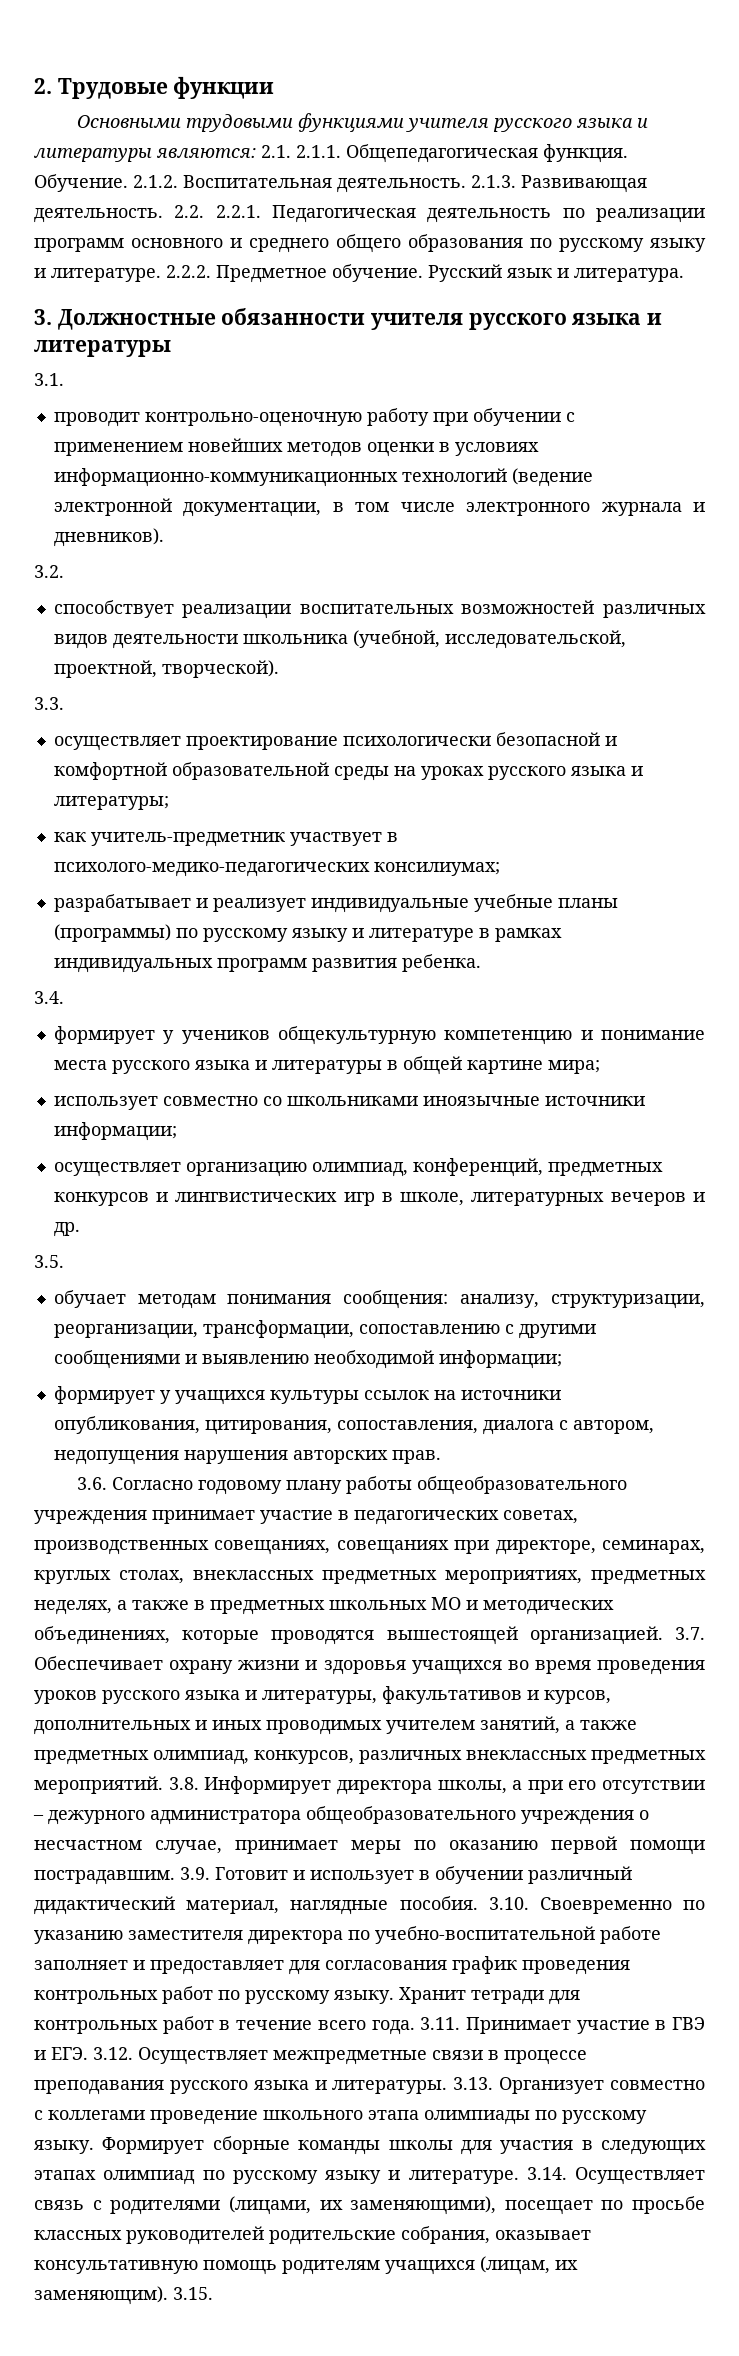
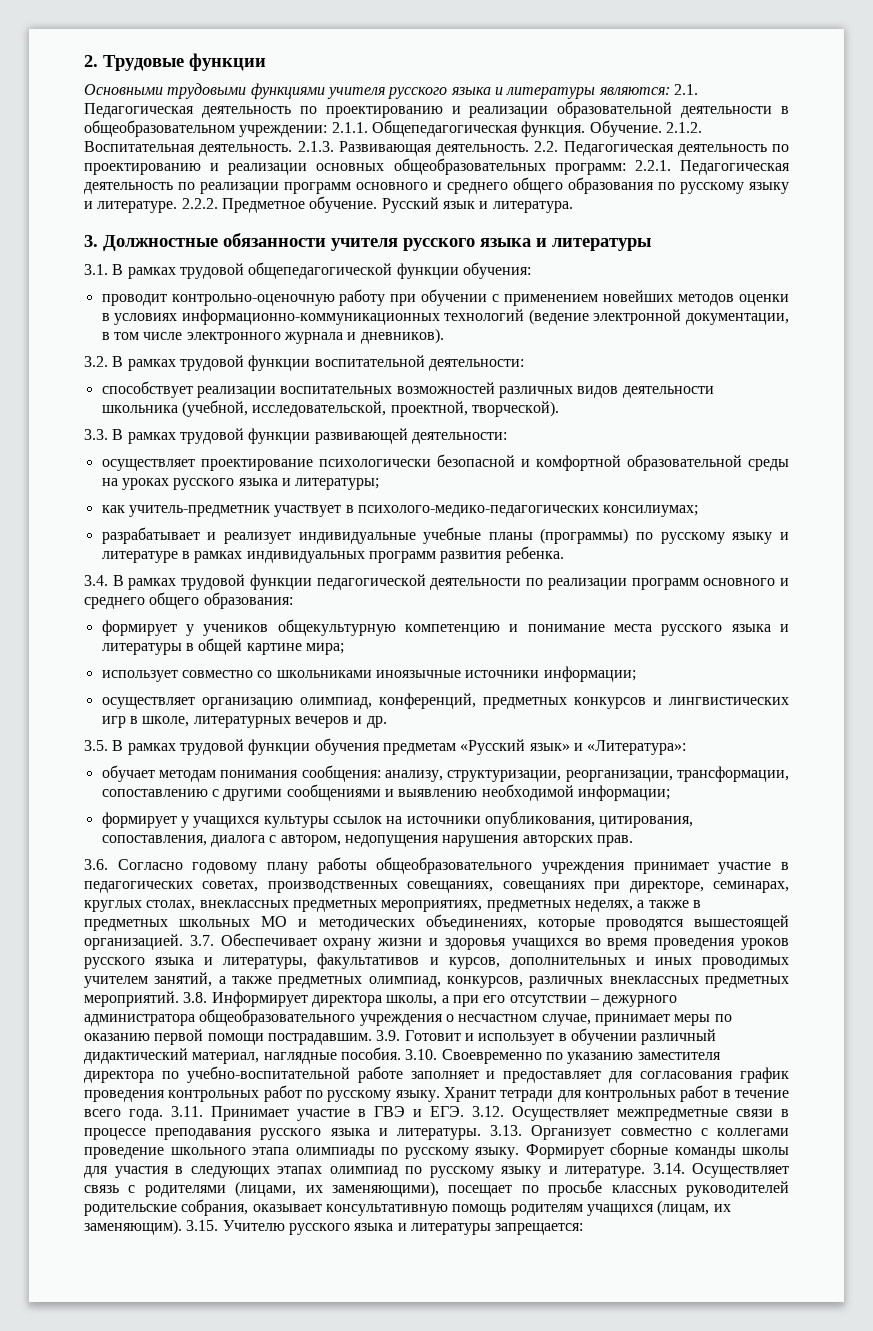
(291, 151) none -> [84,101,789,118] [84,120,328,137] Педагогическая деятельность по проектированию и реализации образовательной деятельности в общеобразовательном учреждении:
(205, 211) none -> [563,141,789,156] [84,158,626,175] Педагогическая деятельность по проектированию и реализации основных общеобразовательных программ:
(64, 379) none -> [112,262,531,279] В рамках трудовой общепедагогической функции обучения:
(64, 571) none -> [112,355,524,371] В рамках трудовой функции воспитательной деятельности:
(64, 703) none -> [112,428,507,444] В рамках трудовой функции развивающей деятельности:
(64, 997) none -> [112,574,790,590] [84,592,293,609] В рамках трудовой функции педагогической деятельности по реализации программ основного и среднего общего образования:
(64, 1261) none -> [112,738,687,755] В рамках трудовой функции обучения предметам «Русский язык» и «Литература»:
(213, 2293) none -> [222,1220,584,1235] Учителю русского языка и литературы запрещается:

